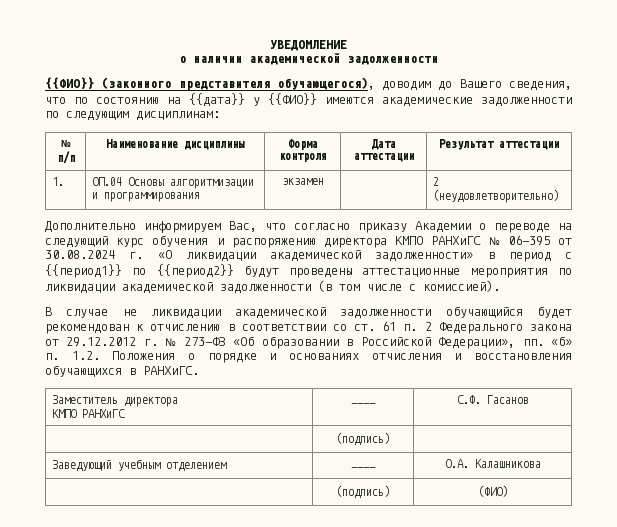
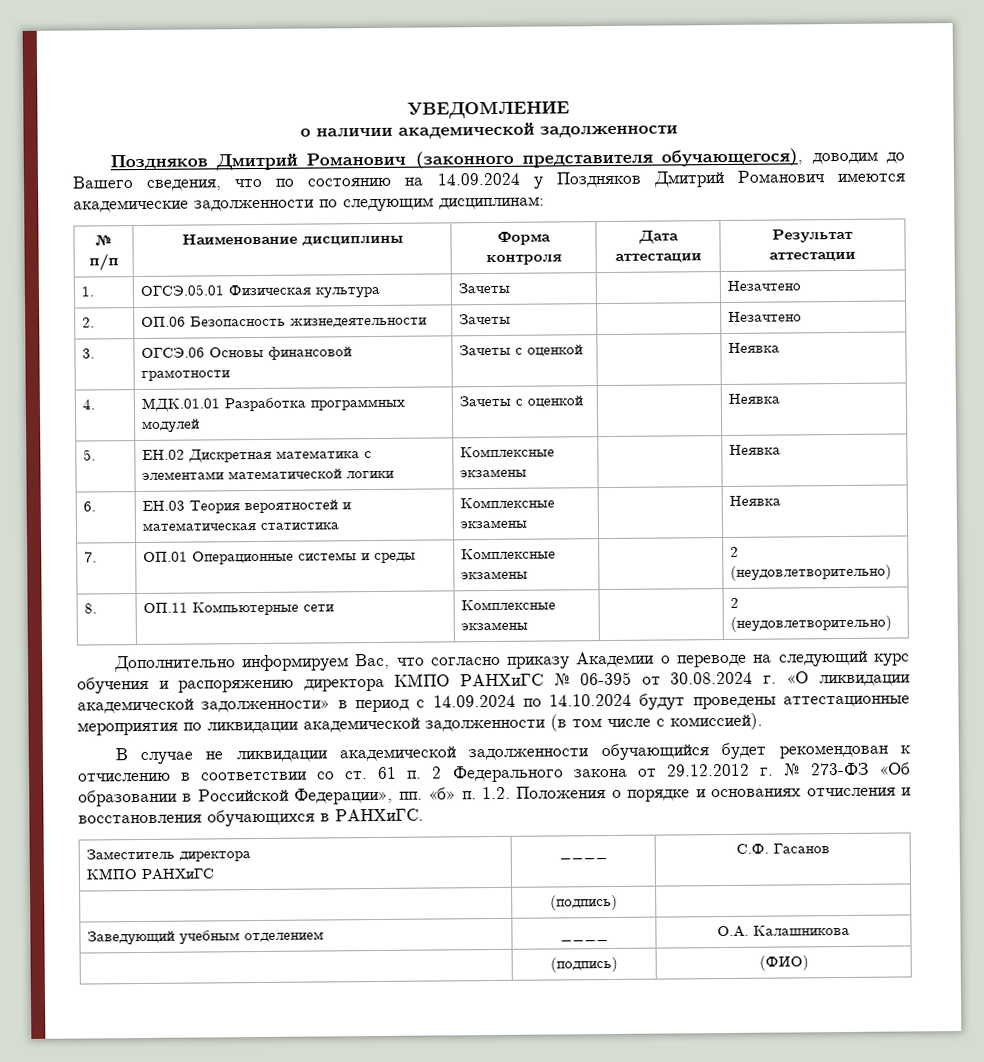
[45,77,94,89] {{ФИО}} -> [109,152,407,171] Поздняков Дмитрий Романович
[189,93,317,107] {{дата}} у {{ФИО}} -> [436,170,825,189] 14.09.2024 у Поздняков Дмитрий Романович
[91,177,254,189] [91,192,200,202] [281,178,324,185] ОП.04 Основы алгоритмизации и программирования | экзамен -> [140,284,382,299] [458,282,511,294] [727,280,802,291] [82,317,96,328] [141,315,428,328] [459,313,512,325] [728,311,803,322] [82,348,96,359] [141,346,353,360] [141,369,231,381] [459,344,584,357] [728,342,781,353] [82,399,96,410] [141,397,406,412] [142,418,201,433] [459,395,584,408] [728,393,781,404] [83,449,97,461] [142,448,373,463] [142,468,395,480] [460,446,556,458] [460,468,528,478] [729,444,782,455] [83,501,97,512] [142,499,352,514] [142,522,340,531] [460,497,556,509] [460,519,528,529] [729,495,782,506] [84,551,98,563] [143,550,417,565] [461,548,557,560] [461,570,529,580] [730,546,740,557] [730,564,893,581] [84,603,98,614] [143,601,335,616] [461,599,557,611] [461,621,529,631] ОГСЭ.05.01 Физическая культура | Зачеты | | Незачтено // 2. | ОП.06 Безопасность жизнедеятельности | Зачеты | | Незачтено // 3. | ОГСЭ.06 Основы финансовой грамотности | Зачеты с оценкой | | Неявка // 4. | МДК.01.01 Разработка программных модулей | Зачеты с оценкой | | Неявка // 5. | ЕН.02 Дискретная математика с элементами математической логики | Комплексные экзамены | | Неявка // 6. | ЕН.03 Теория вероятностей и математическая статистика | Комплексные экзамены | | Неявка // 7. | ОП.01 Операционные системы и среды | Комплексные экзамены | | 2 (неудовлетворительно) // 8. | ОП.11 Компьютерные сети | Комплексные экзамены
[45,264,234,278] {{период1}} по {{период2}} -> [432,693,633,708] 14.09.2024 по 14.10.2024

